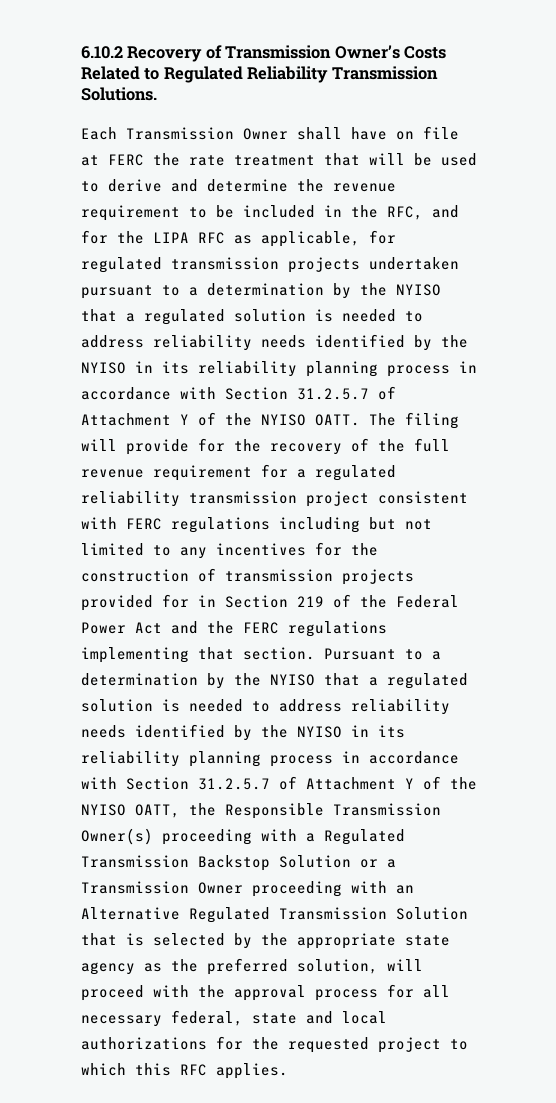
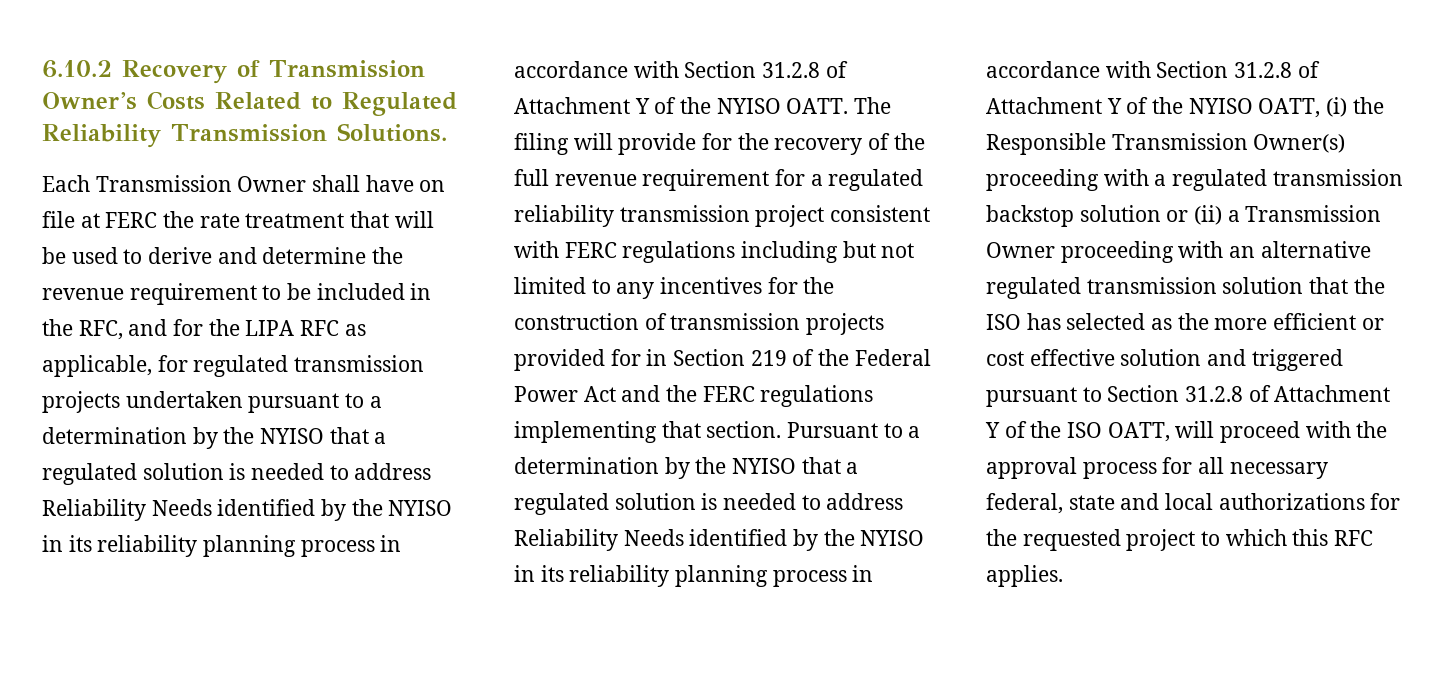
[153,335,306,351] reliability needs -> [42,499,212,521] Reliability Needs
[297,388,369,400] 31.2.5.7 -> [762,62,821,78] 31.2.8
[351,699,450,715] [81,725,126,738] reliability needs -> [514,529,684,551] Reliability Needs
[198,778,270,790] 31.2.5.7 -> [1234,62,1293,78] 31.2.8
(180, 811) none -> [1326,97,1348,117] (i)
[324,829,405,845] [81,855,378,871] Regulated Transmission Backstop Solution or -> [1172,169,1403,191] [986,205,1223,227] regulated transmission backstop solution or (ii)
[81,907,468,923] [81,933,450,949] [81,958,378,975] Alternative Regulated Transmission Solution that is selected by the appropriate state agency as the preferred solution, -> [1260,241,1371,258] [986,277,1385,299] [986,313,1384,330] [986,349,1343,371] [986,385,1391,407] [985,421,1170,442] alternative regulated transmission solution that the ISO has selected as the more efficient or cost effective solution and triggered pursuant to Section 31.2.8 of Attachment Y of the ISO OATT,

